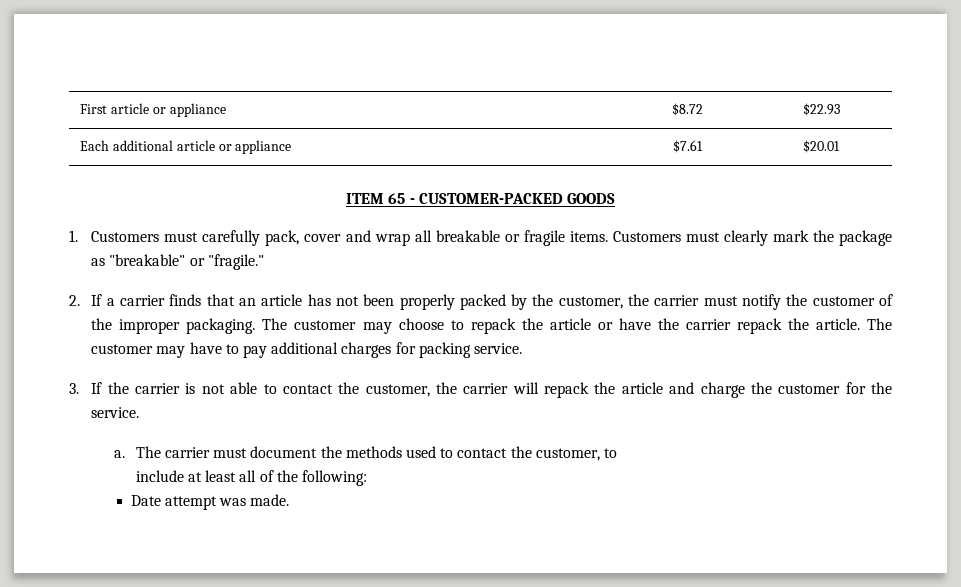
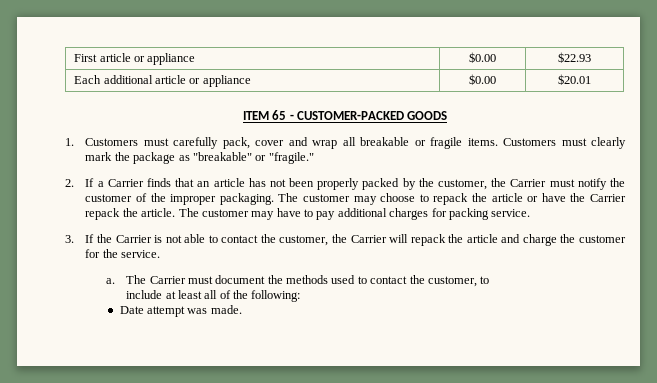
[672,103,703,116] $8.72 -> [469,52,496,63] $0.00
[673,140,703,153] $7.61 -> [469,74,496,85] $0.00
[119,295,165,306] carrier -> [107,179,144,187] Carrier
[654,295,700,306] carrier -> [510,179,547,187] Carrier
[685,319,731,330] carrier -> [589,194,626,202] Carrier
[135,383,181,394] carrier -> [115,235,152,243] Carrier
[463,383,509,394] carrier -> [350,235,387,243] Carrier
[165,447,211,458] carrier -> [149,276,186,284] Carrier

